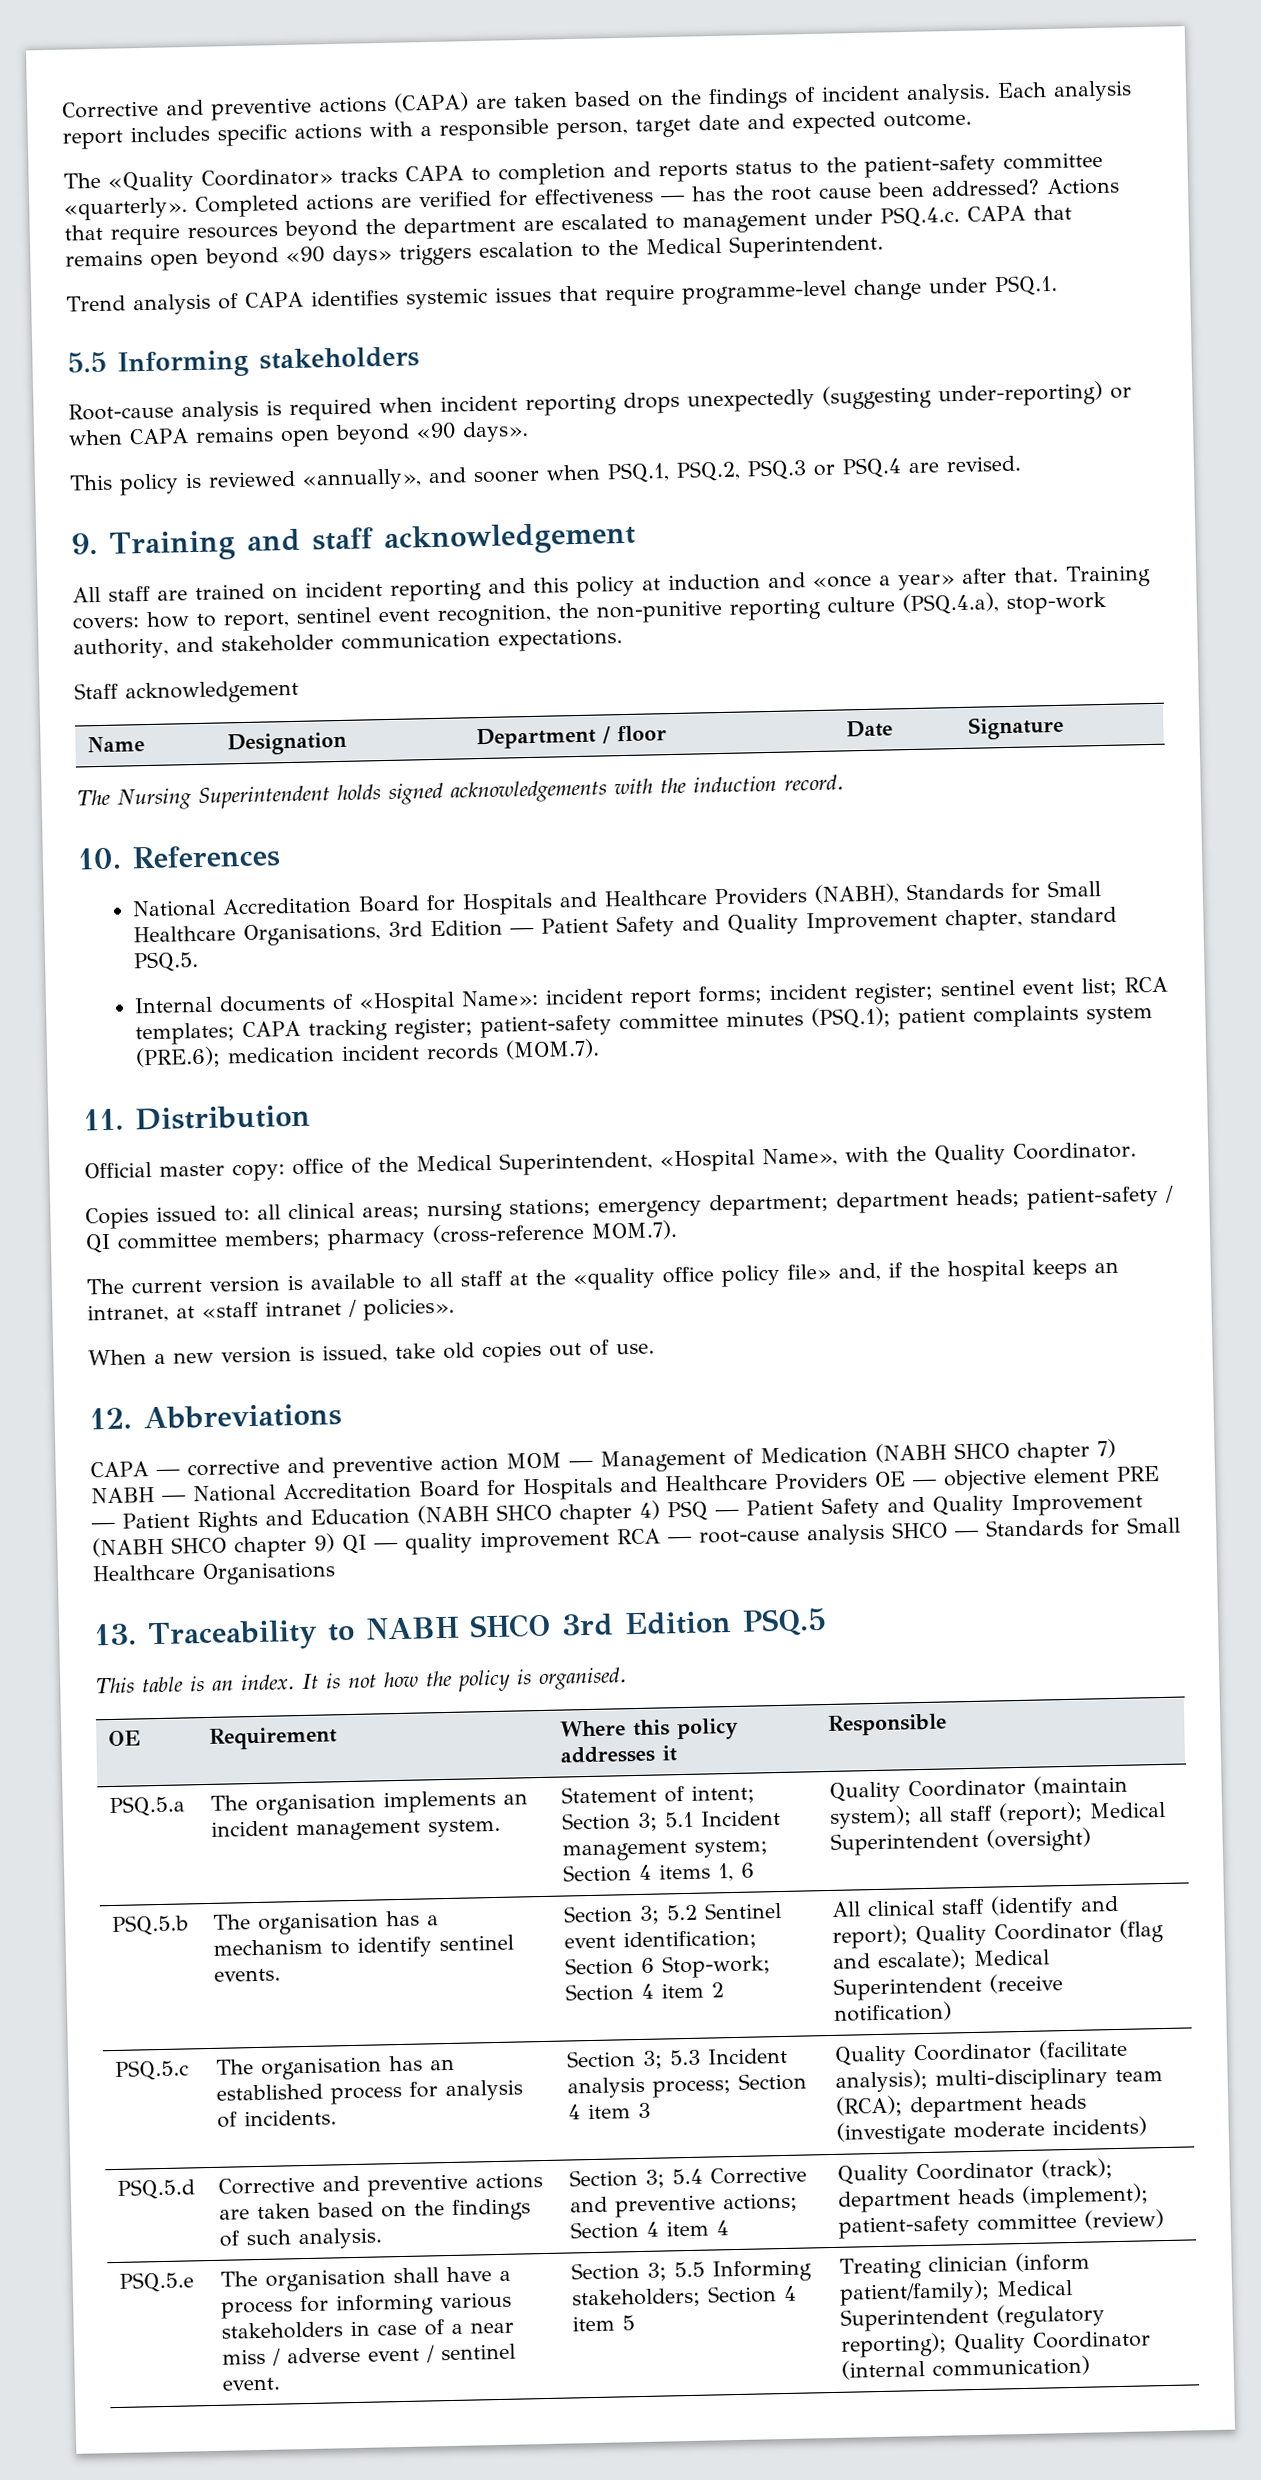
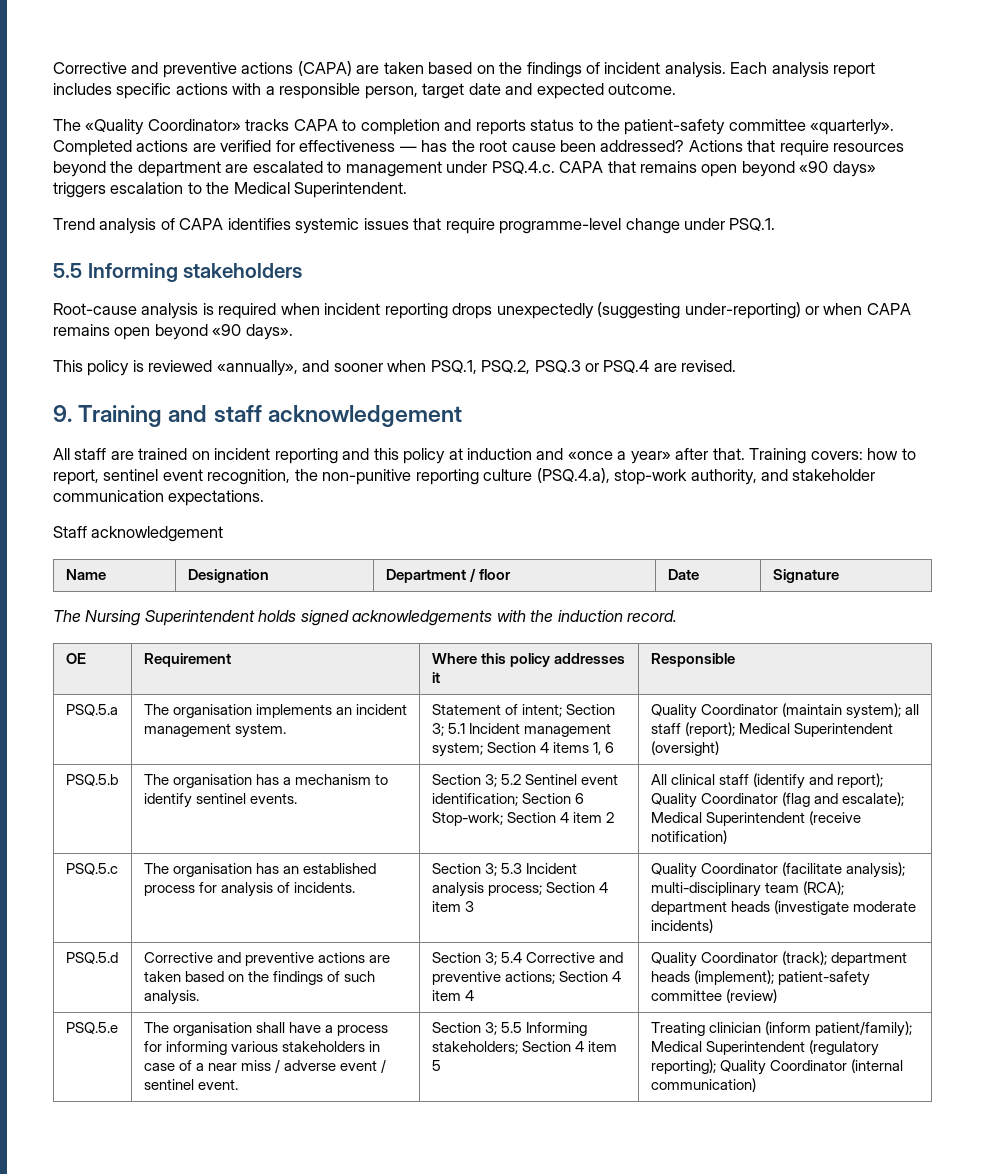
[77,844,281,870] [132,880,1102,918] [133,906,1118,947] [133,950,200,973] [134,976,1169,1015] [135,1004,1154,1046] [135,1038,601,1069] [83,1104,311,1131] [84,1141,1137,1182] [85,1185,1174,1230] [85,1220,677,1254] [86,1258,1119,1295] [87,1297,455,1324] [88,1339,655,1366] [89,1403,342,1430] [90,1438,1116,1479] [91,1465,1160,1504] [91,1492,1143,1534] [92,1516,1181,1559] [92,1561,336,1586] [93,1607,827,1653] [95,1667,627,1694] // 10. References // National Accreditation Board for Hospitals and Healthcare Providers (NABH), Standards for Small Healthcare Organisations, 3rd Edition — Patient Safety and Quality Improvement chapter, standard PSQ.5. // Internal documents of «Hospital Name»: incident report forms; incident register; sentinel event list; RCA templates; CAPA tracking register; patient-safety committee minutes (PSQ.1); patient complaints system (PRE.6); medication incident records (MOM.7). // 11. Distribution // Official master copy: office of the Medical Superintendent, «Hospital Name», with the Quality Coordinator. // Copies issued to: all clinical areas; nursing stations; emergency department; department heads; patient-safety / QI committee members; pharmacy (cross-reference MOM.7). // The current version is available to all staff at the «quality office policy file» and, if the hospital keeps an intranet, at «staff intranet / policies». // When a new version is issued, take old copies out of use. // 12. Abbreviations // CAPA — corrective and preventive action MOM — Management of Medication (NABH SHCO chapter 7) NABH — National Accreditation Board for Hospitals and Healthcare Providers OE — objective element PRE — Patient Rights and Education (NABH SHCO chapter 4) PSQ — Patient Safety and Quality Improvement (NABH SHCO chapter 9) QI — quality improvement RCA — root-cause analysis SHCO — Standards for Small Healthcare Organisations // 13. Traceability to NABH SHCO 3rd Edition PSQ.5 // This table is an index. It is not how the policy is organised. -> (678, 616) none

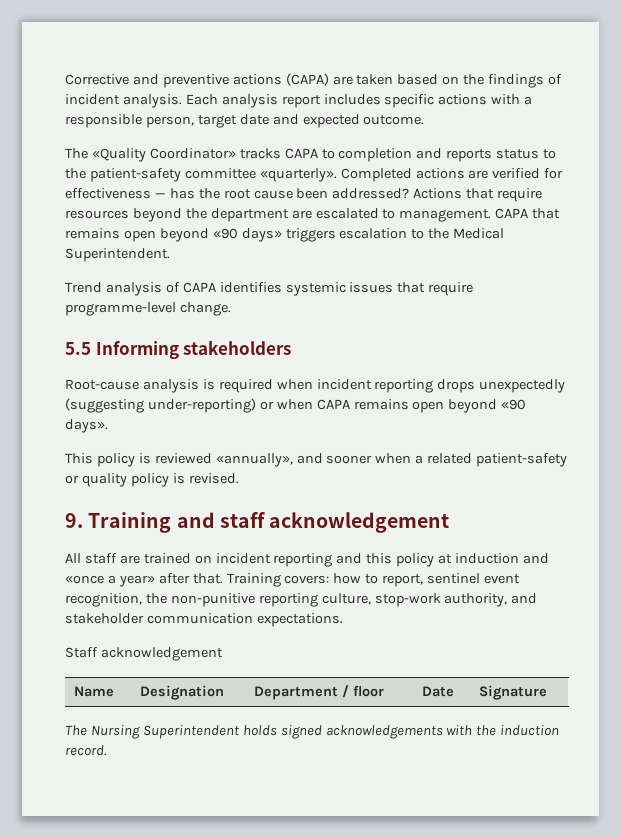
[345,161,555,177] management under PSQ.4.c. -> [399,209,492,222] management.
[625,218,776,234] change under PSQ.1. -> [179,302,231,316] change.
[430,360,677,374] PSQ.1, PSQ.2, PSQ.3 or PSQ.4 are -> [415,453,568,467] [65,473,185,487] a related patient-safety or quality policy is
[483,468,610,483] culture (PSQ.4.a), -> [321,593,371,605] culture,
[65,653,86,664] [143,653,231,667] [431,653,625,667] [431,672,440,683] [650,653,735,667] [65,704,118,716] [143,704,407,718] [143,723,286,738] [431,704,615,717] [431,723,611,737] [431,742,614,757] [650,703,919,719] [650,722,893,737] [650,741,719,756] [65,774,118,786] [143,774,388,788] [143,793,297,808] [431,774,618,787] [431,793,584,806] [431,812,614,826] [650,773,883,789] [650,792,904,808] [650,811,861,826] [650,830,727,844] [65,863,118,875] [143,863,376,877] [143,882,355,897] [431,863,577,876] [431,882,608,897] [431,901,474,912] [650,862,905,878] [650,881,844,897] [650,900,916,915] [650,919,713,933] [65,952,118,964] [143,952,390,966] [143,971,375,985] [143,990,199,1005] [431,952,623,965] [431,971,621,985] [431,990,474,1001] [650,951,907,967] [650,970,870,986] [650,989,777,1003] [65,1022,118,1034] [143,1022,388,1036] [143,1041,380,1055] [143,1059,387,1073] [143,1079,238,1090] [431,1022,587,1036] [431,1041,617,1054] [431,1060,441,1071] [650,1021,912,1037] [650,1040,879,1056] [650,1059,903,1075] [650,1078,756,1092] // OE | Requirement | Where this policy addresses it | Responsible // PSQ.5.a | The organisation implements an incident management system. | Statement of intent; Section 3; 5.1 Incident management system; Section 4 items 1, 6 | Quality Coordinator (maintain system); all staff (report); Medical Superintendent (oversight) // PSQ.5.b | The organisation has a mechanism to identify sentinel events. | Section 3; 5.2 Sentinel event identification; Section 6 Stop-work; Section 4 item 2 | All clinical staff (identify and report); Quality Coordinator (flag and escalate); Medical Superintendent (receive notification) // PSQ.5.c | The organisation has an established process for analysis of incidents. | Section 3; 5.3 Incident analysis process; Section 4 item 3 | Quality Coordinator (facilitate analysis); multi-disciplinary team (RCA); department heads (investigate moderate incidents) // PSQ.5.d | Corrective and preventive actions are taken based on the findings of such analysis. | Section 3; 5.4 Corrective and preventive actions; Section 4 item 4 | Quality Coordinator (track); department heads (implement); patient-safety committee (review) // PSQ.5.e | The organisation shall have a process for informing various stakeholders in case of a near miss / adverse event / sentinel event. | Section 3; 5.5 Informing stakeholders; Section 4 item 5 | Treating clinician (inform patient/family); Medical Superintendent (regulatory reporting); Quality Coordinator (internal communication) -> (107, 750) none

